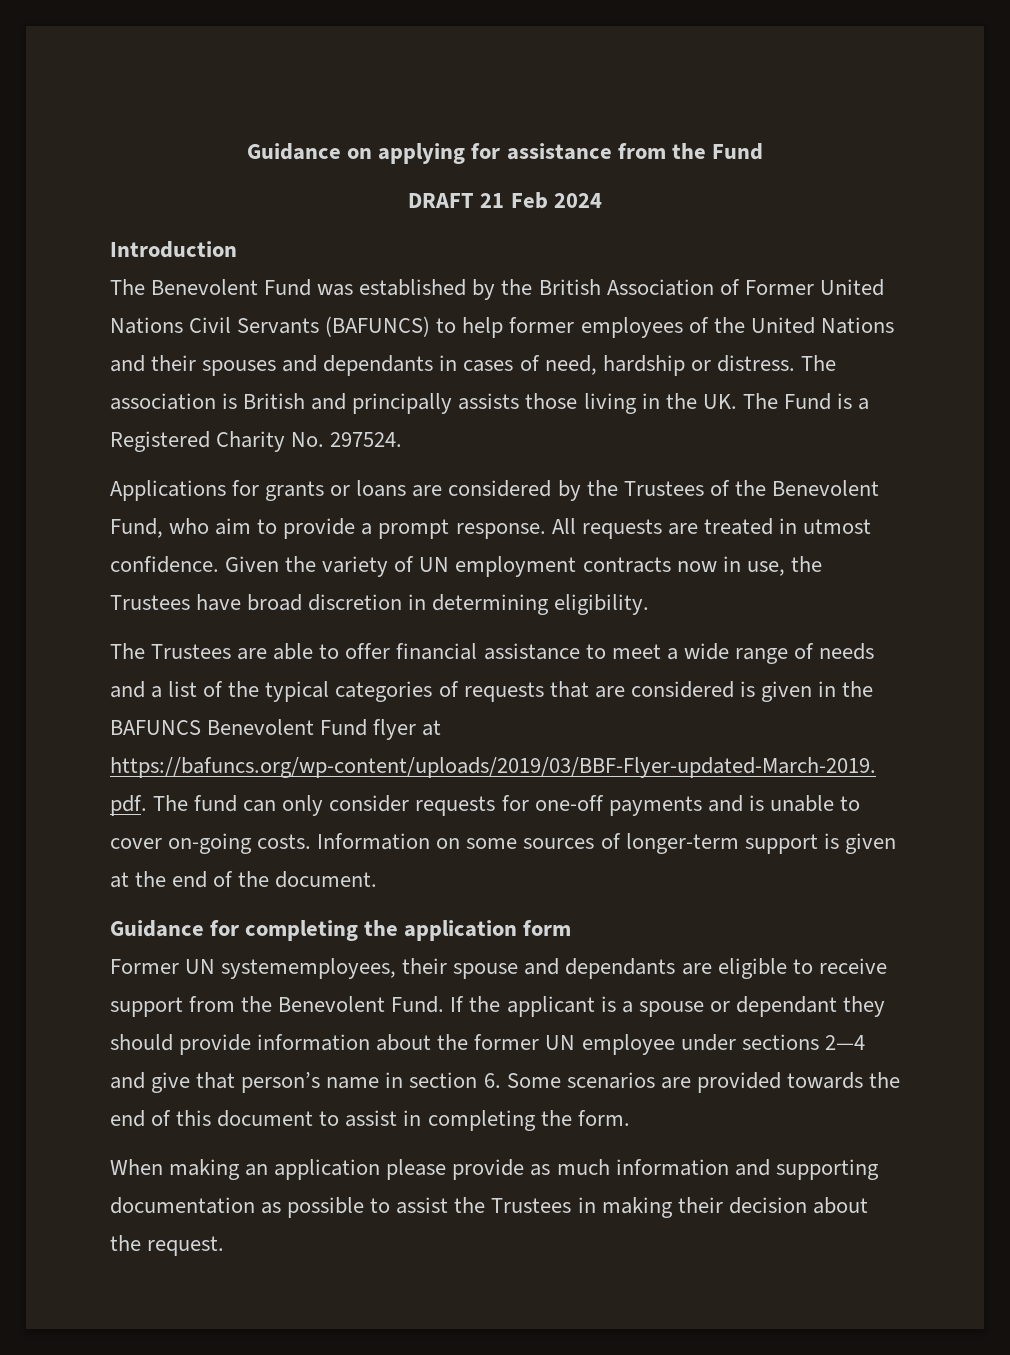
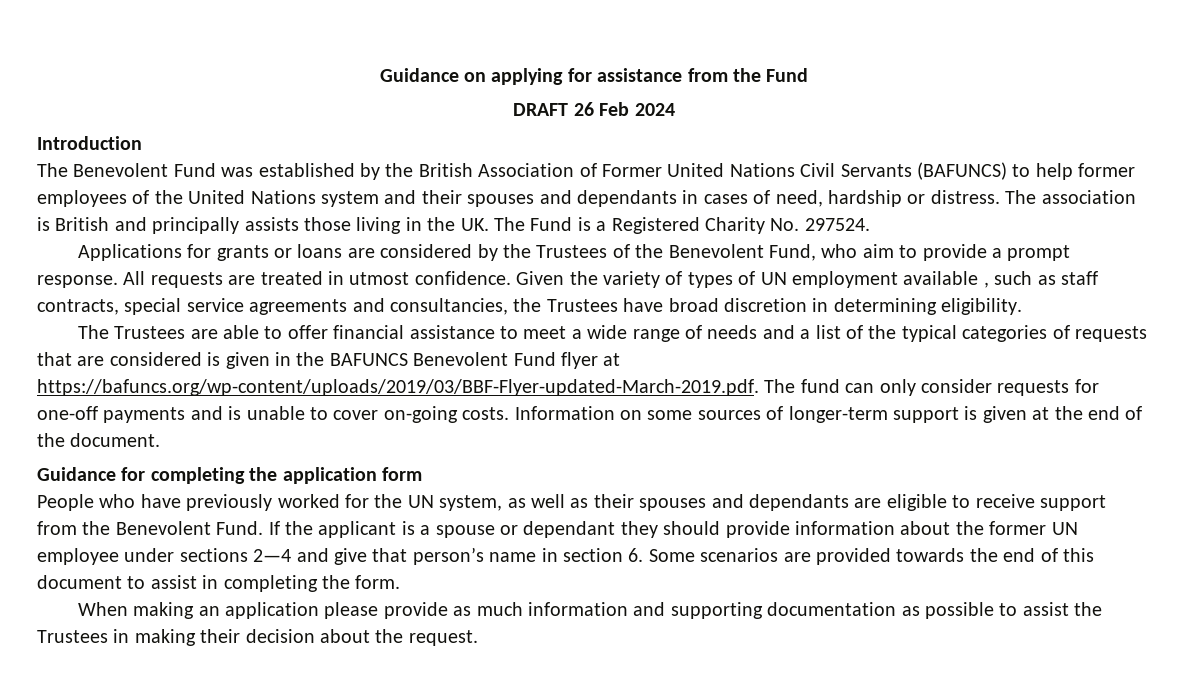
[480,193,505,208] 21 -> [573,102,594,116] 26
(894, 325) none -> [321,191,379,207] system
[419,556,785,577] UN employment contracts now in use, -> [687,271,1098,288] [37,298,508,315] types of UN employment available , such as staff contracts, special service agreements and consultancies,
[110,958,519,979] Former UN systememployees, their spouse -> [37,494,707,511] People who have previously worked for the UN system, as well as their spouses

